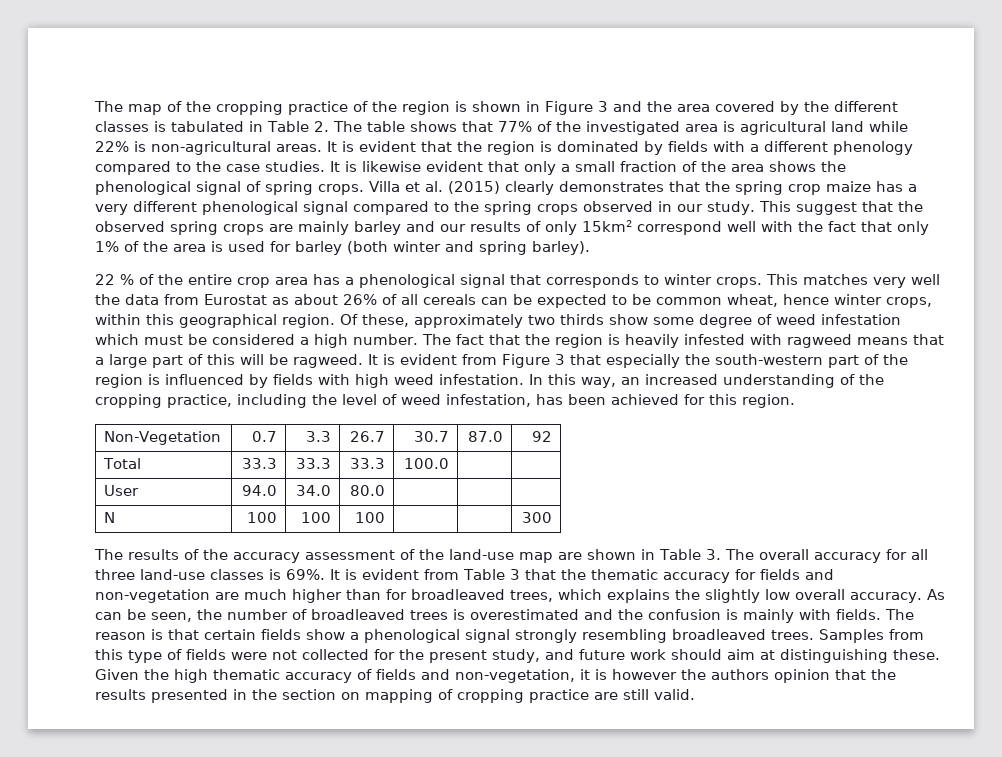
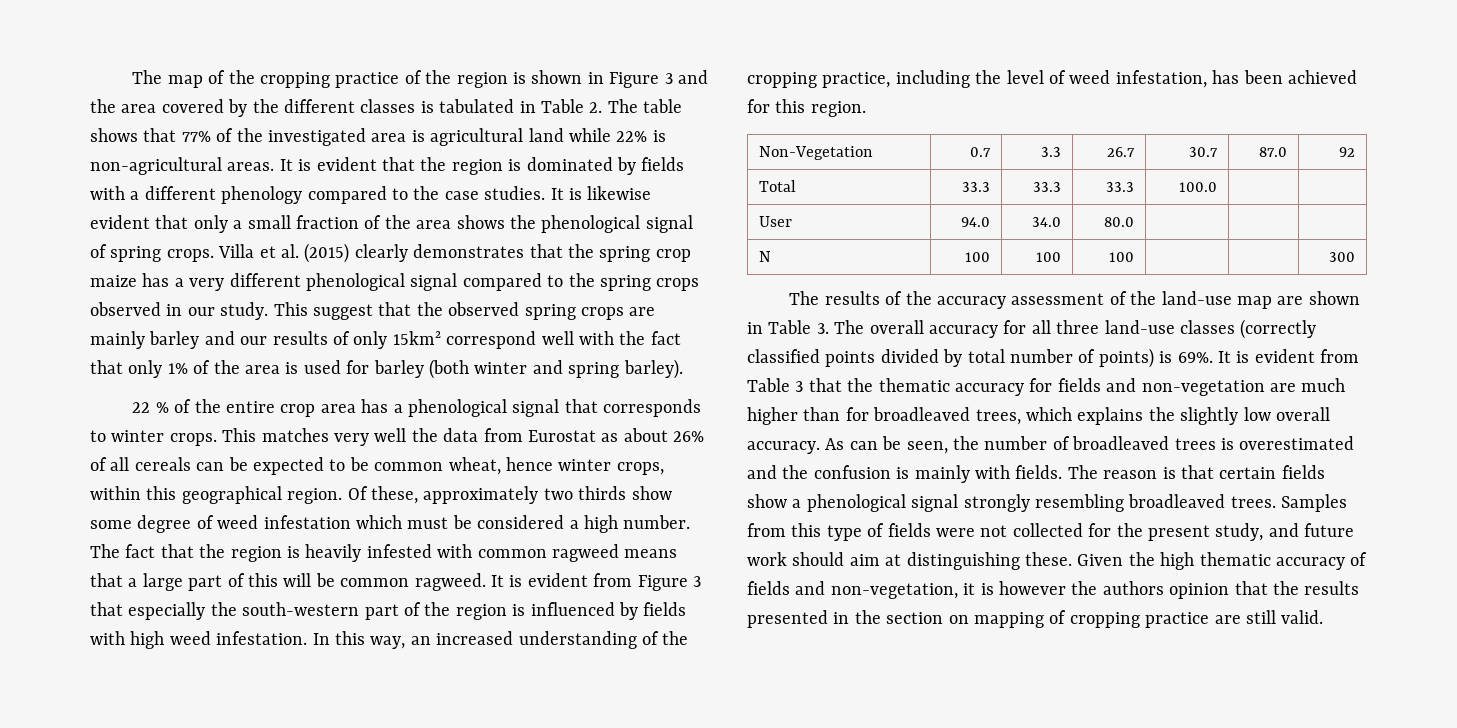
(782, 339) none -> [477,549,547,558] common
(288, 359) none -> [340,578,410,587] common
(264, 574) none -> [1240,319,1317,339] [747,348,1154,368] (correctly classified points divided by total number of points)

